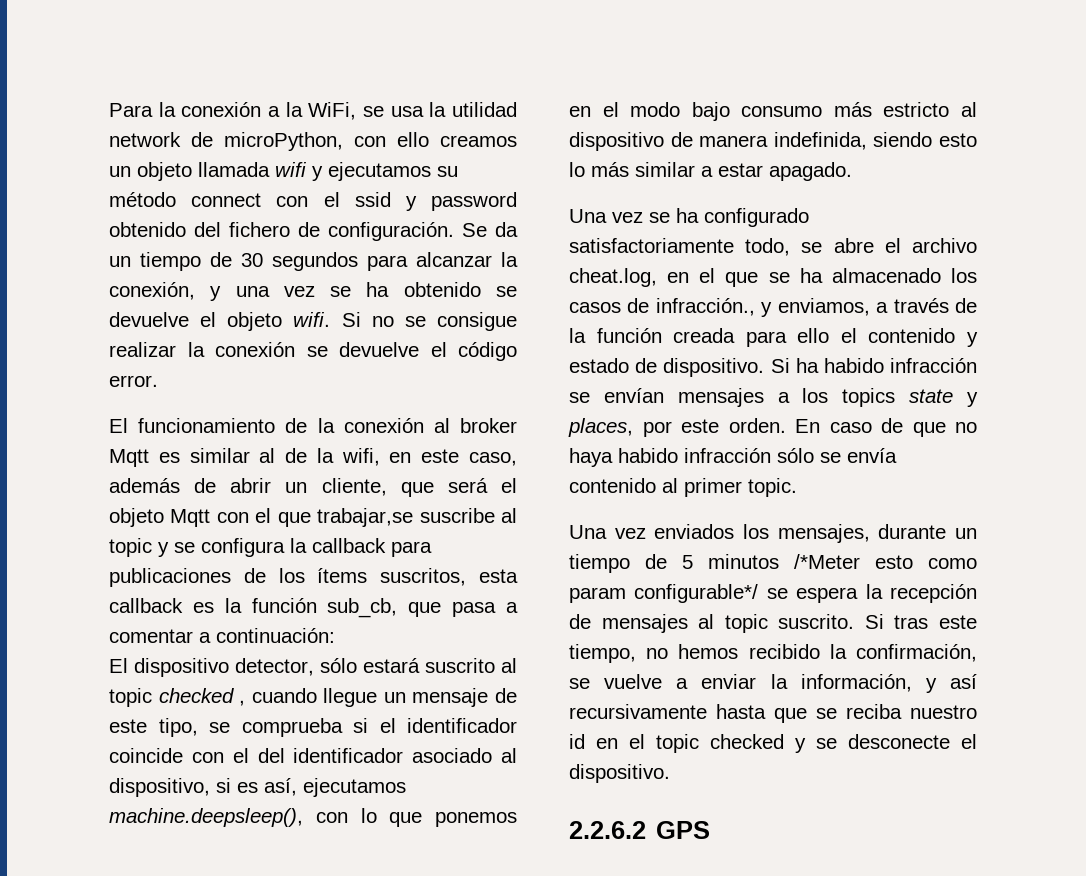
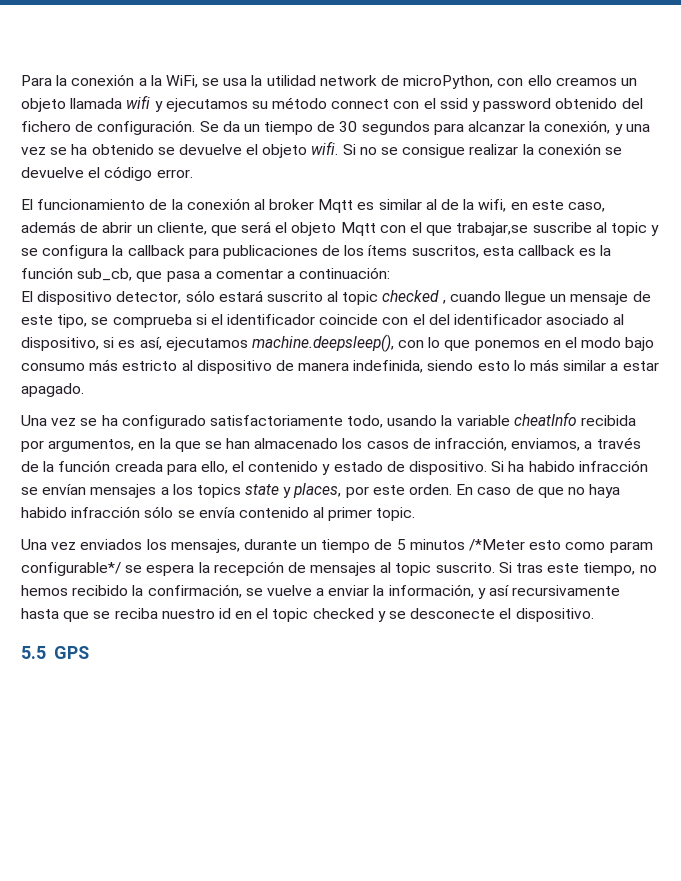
[801,238,977,253] [569,268,823,287] se abre el archivo cheat.log, en el que se ha -> [387,412,637,426] [21,438,251,452] usando la variable cheatInfo recibida por argumentos, en la que se han
[655,298,773,317] infracción., y -> [435,437,508,451] infracción,
[797,328,830,343] ello -> [200,461,228,474] ello,
[569,821,646,839] 2.2.6.2 -> [21,646,46,659] 5.5

